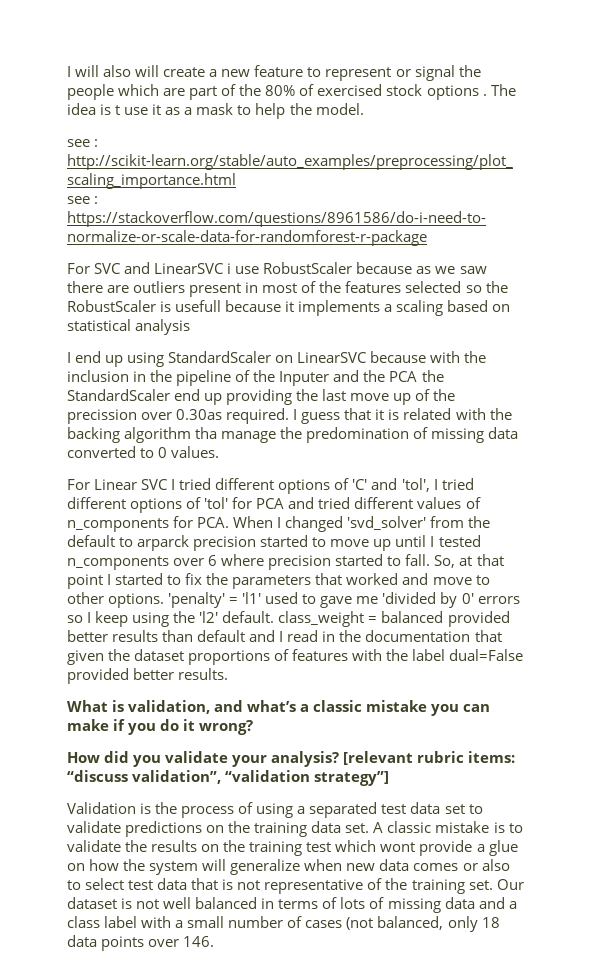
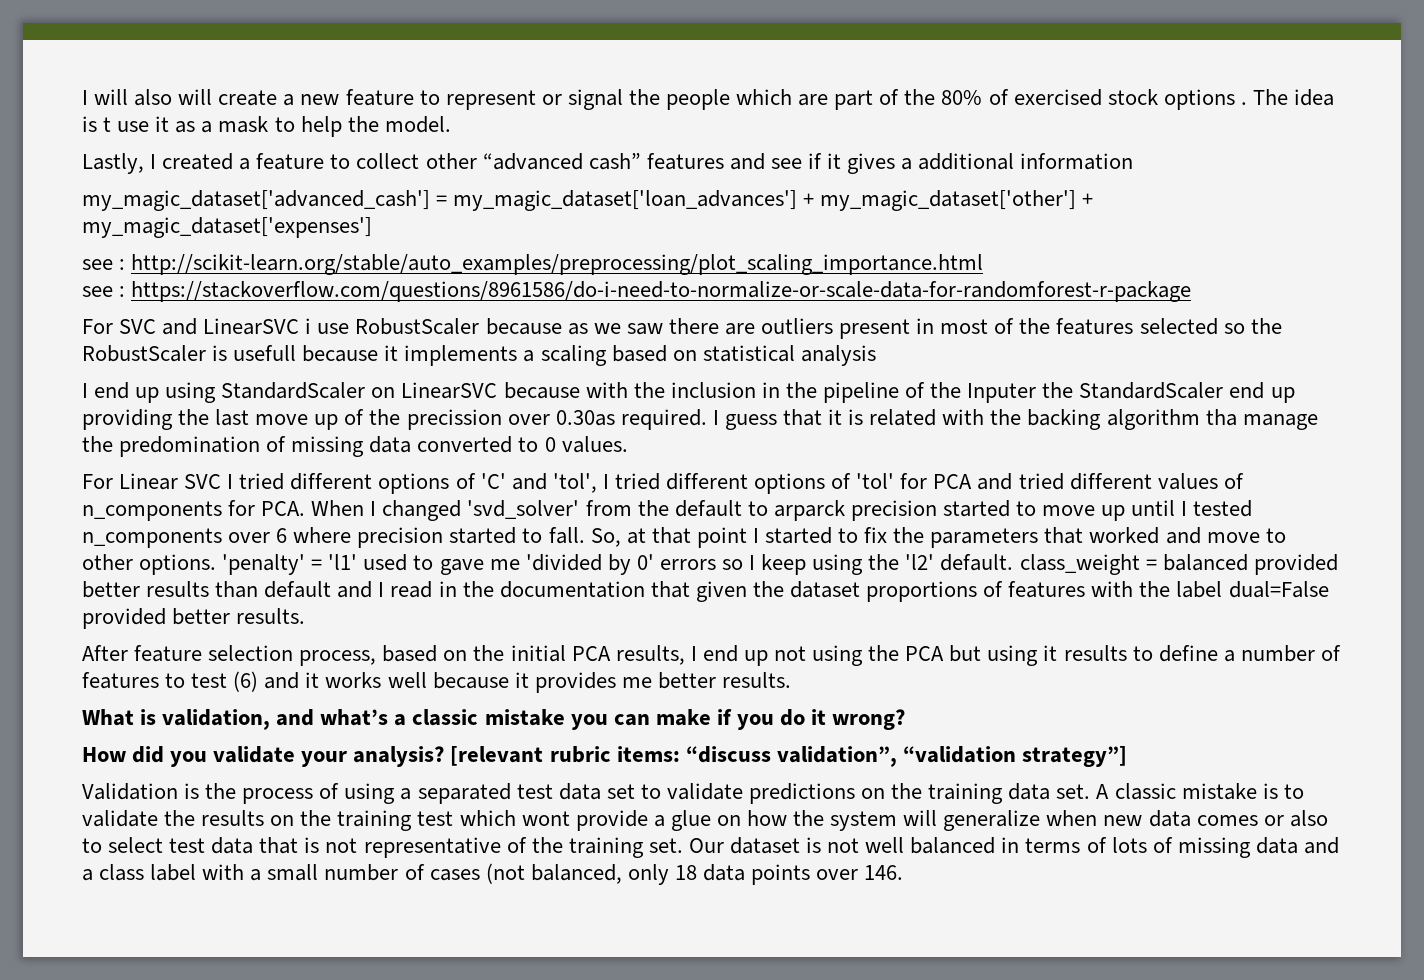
(364, 109) none -> [82,153,1134,174] [82,190,1094,211] [82,217,372,238] // Lastly, I created a feature to collect other “advanced cash” features and see if it gives a additional information // my_magic_dataset['advanced_cash'] = my_magic_dataset['loan_advances'] + my_magic_dataset['other'] + my_magic_dataset['expenses']
[333,370,418,382] and the PCA -> (1037, 393) none
(229, 674) none -> [82,645,1341,666] [82,671,791,693] // After feature selection process, based on the initial PCA results, I end up not using the PCA but using it results to define a number of features to test (6) and it works well because it provides me better results.

